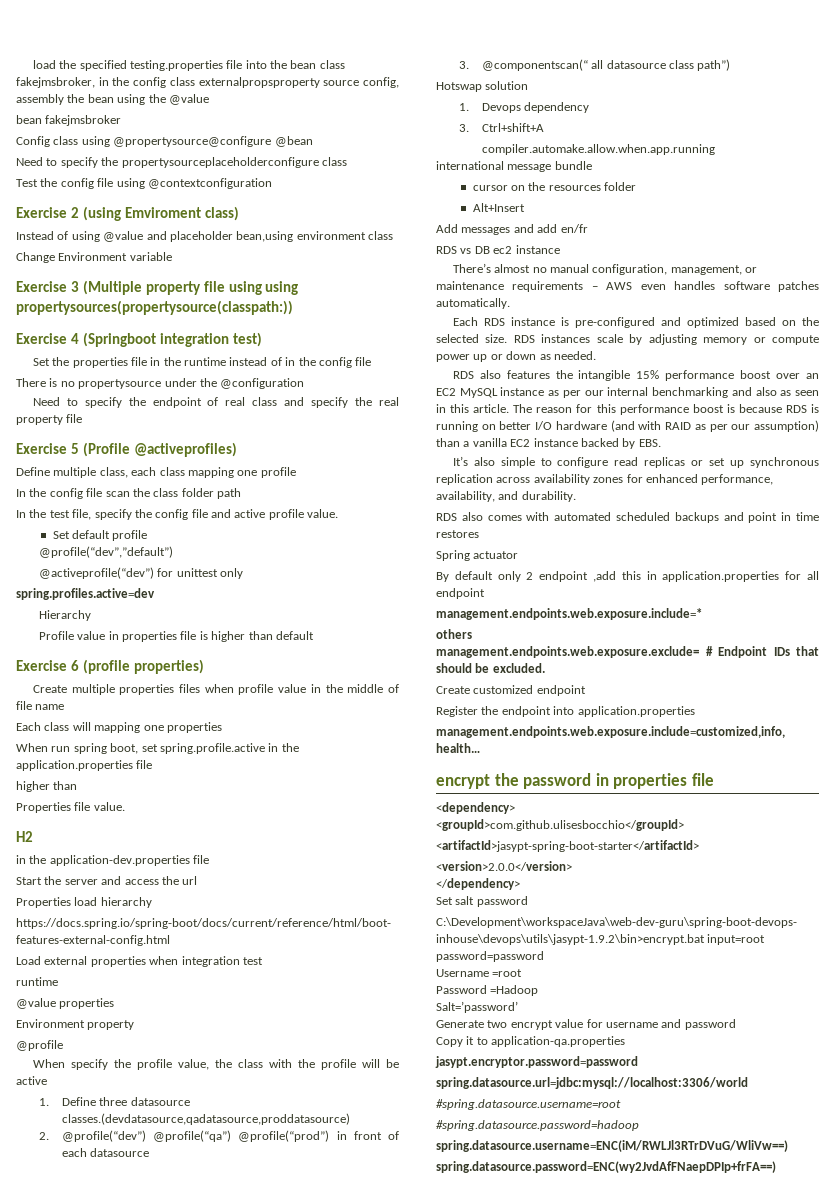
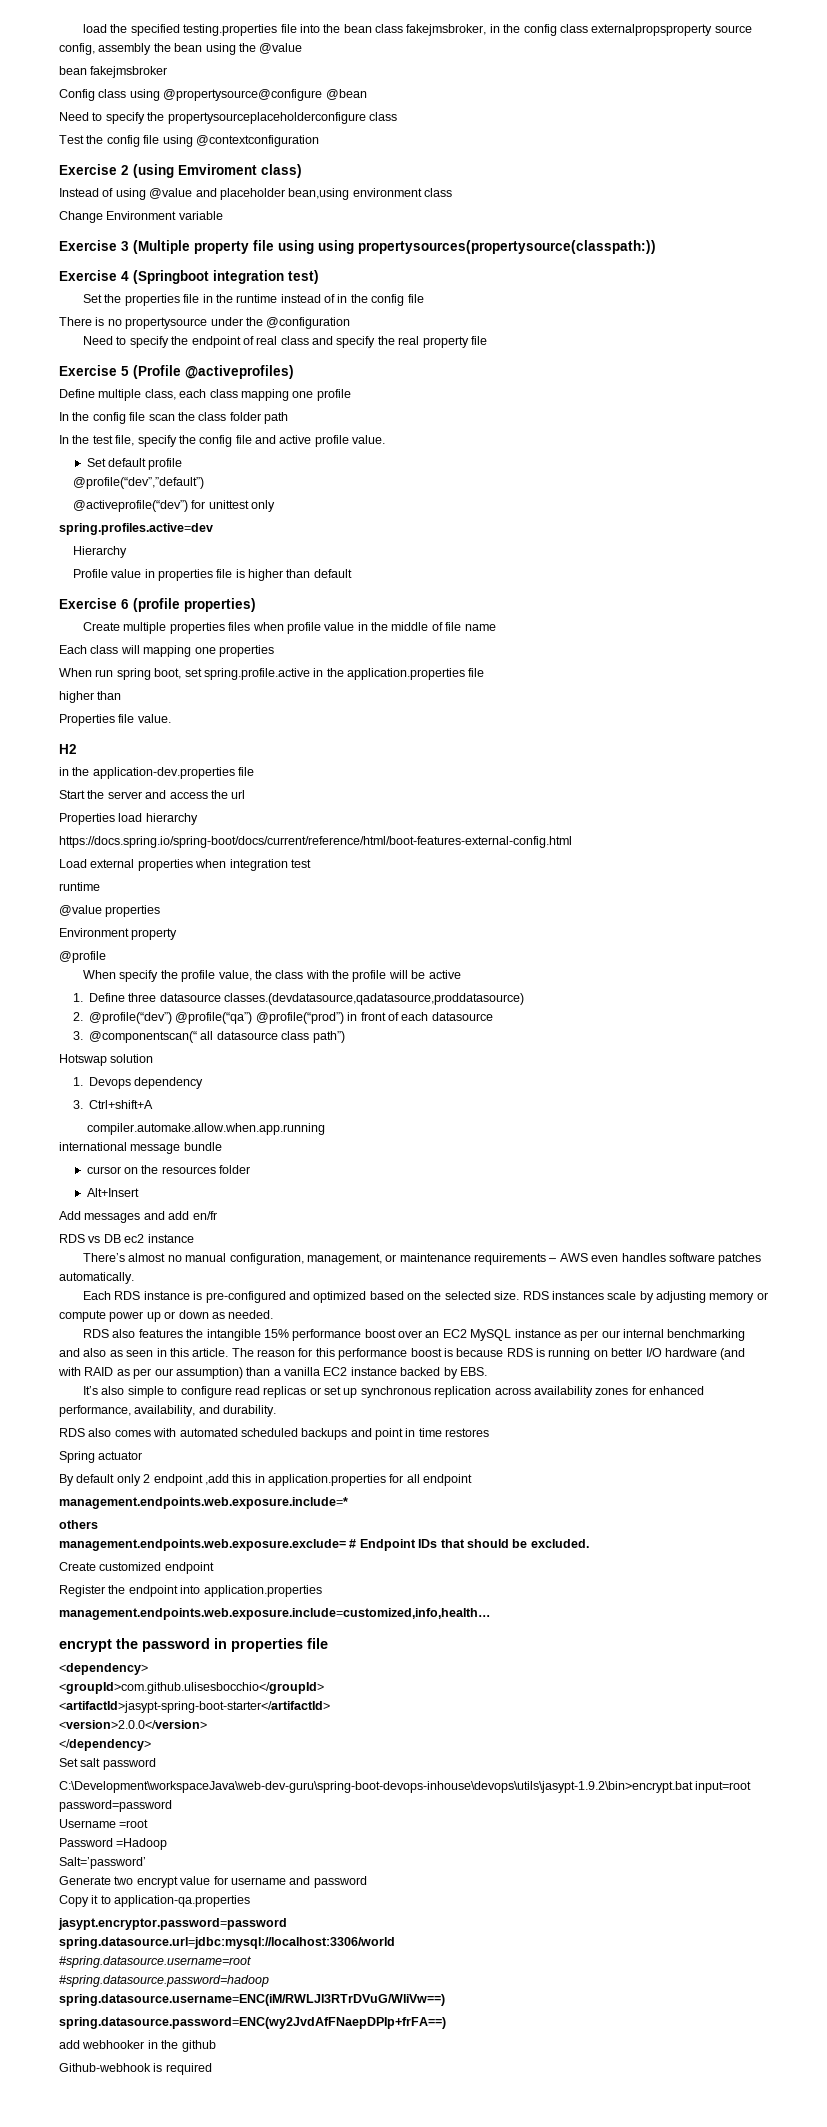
(776, 1167) none -> [59,2040,216,2052] [59,2063,212,2075] // add webhooker in the github // Github-webhook is required

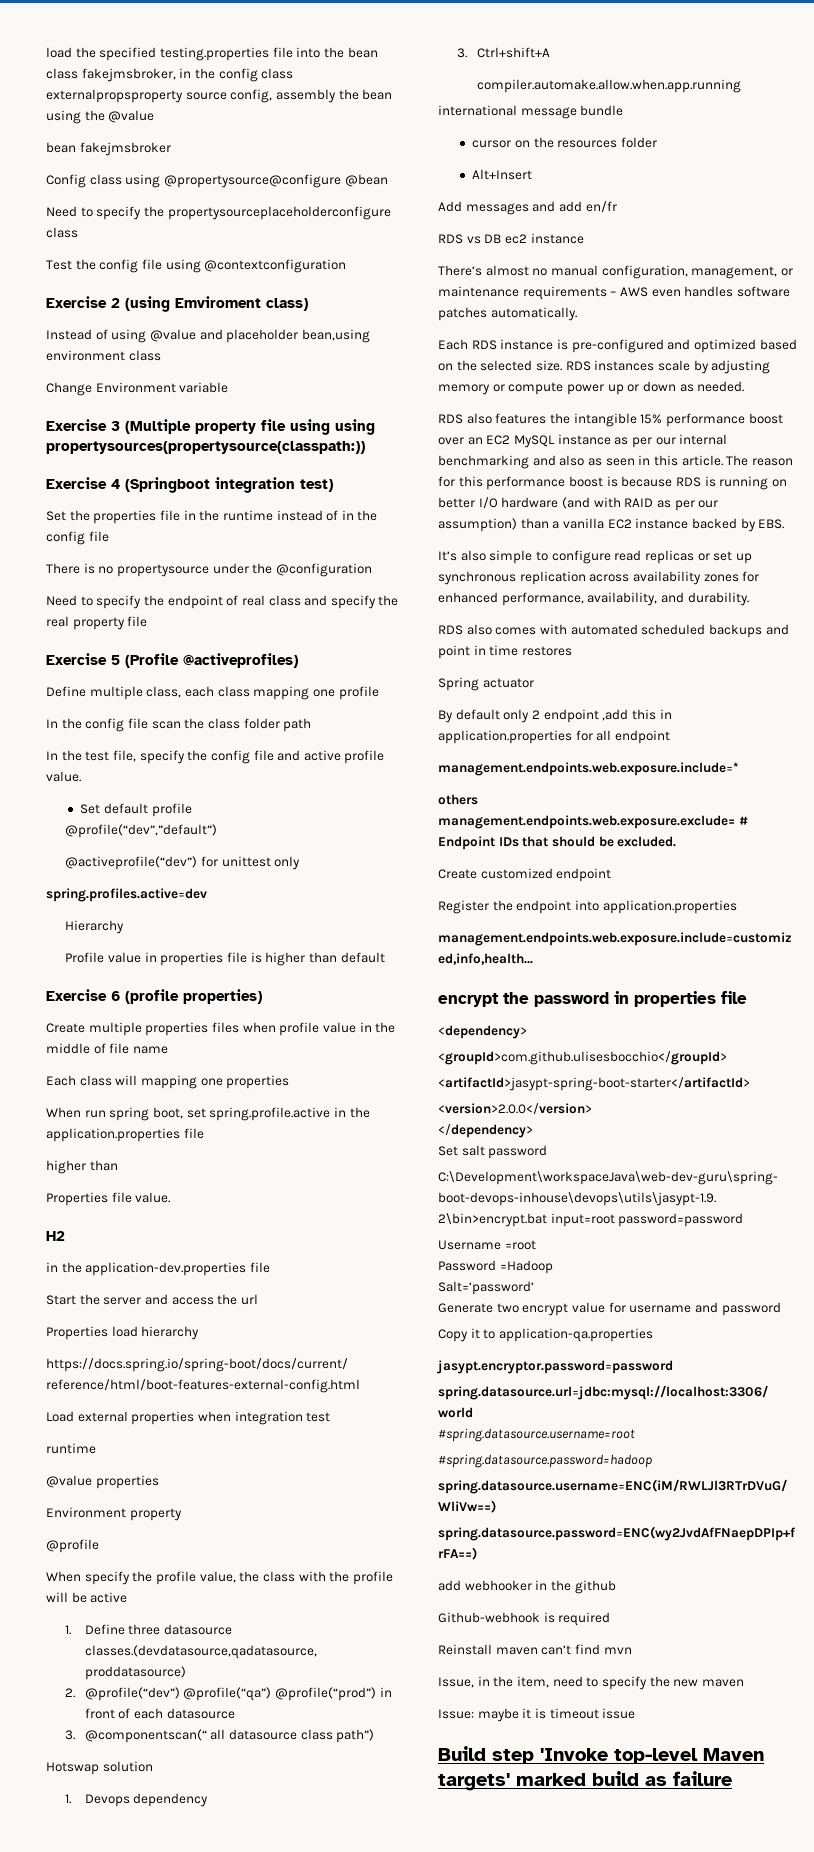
(212, 2069) none -> [438,1644,632,1655] [438,1676,744,1690] [438,1708,636,1722] [438,1746,764,1764] [438,1771,732,1791] // Reinstall maven can’t find mvn // Issue, in the item, need to specify the new maven // Issue: maybe it is timeout issue // Build step 'Invoke top-level Maven targets' marked build as failure

